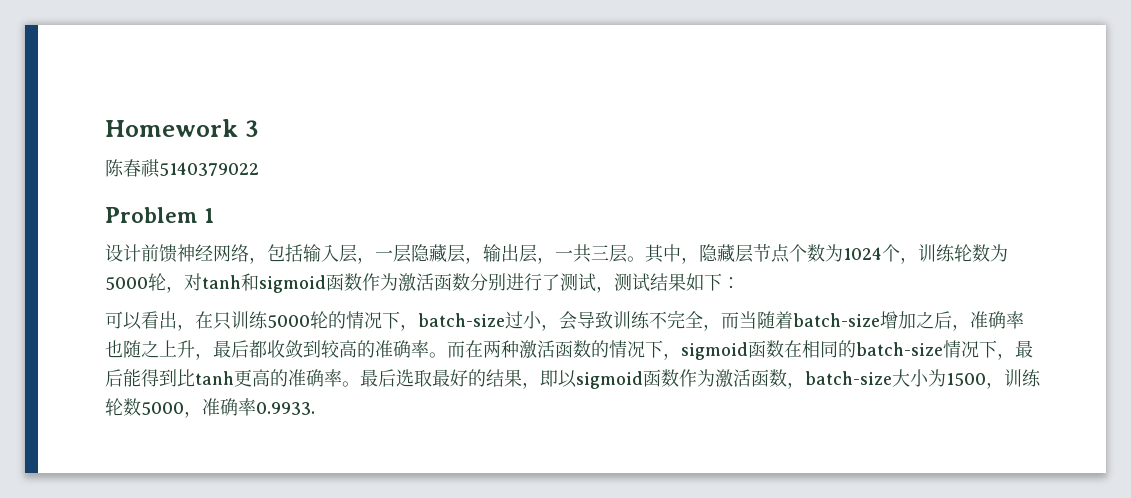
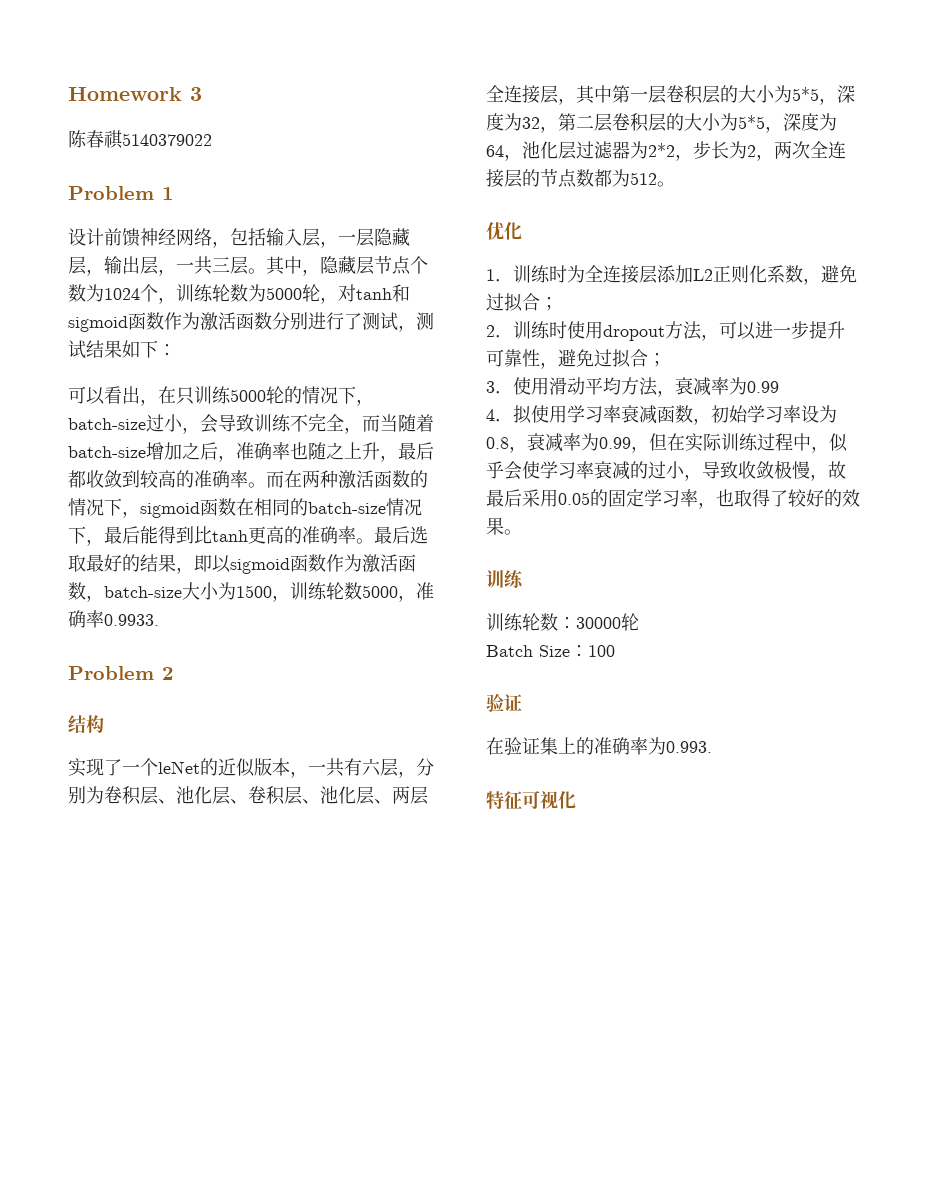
(315, 408) none -> [68,666,174,680] [68,715,104,734] [68,758,434,778] [68,786,428,805] [486,85,855,105] [486,113,837,133] [486,141,846,161] [486,169,675,188] [486,222,522,240] [486,265,857,285] [486,293,558,312] [486,321,845,341] [486,349,666,369] [486,377,779,397] [486,405,837,425] [486,433,848,453] [486,460,846,481] [486,488,860,509] [486,517,522,535] [486,570,524,588] [486,613,639,631] [486,645,615,657] [486,694,522,712] [486,737,712,755] [486,790,576,810] // Problem 2 // 结构 // 实现了一个leNet的近似版本，一共有六层，分别为卷积层、池化层、卷积层、池化层、两层全连接层，其中第一层卷积层的大小为5*5，深度为32，第二层卷积层的大小为5*5，深度为64，池化层过滤器为2*2，步长为2，两次全连接层的节点数都为512。 // 优化 // 1．训练时为全连接层添加L2正则化系数，避免过拟合； // 2．训练时使用dropout方法，可以进一步提升可靠性，避免过拟合； // 3．使用滑动平均方法，衰减率为0.99 // 4．拟使用学习率衰减函数，初始学习率设为0.8，衰减率为0.99，但在实际训练过程中，似乎会使学习率衰减的过小，导致收敛极慢，故最后采用0.05的固定学习率，也取得了较好的效果。 // 训练 // 训练轮数：30000轮 // Batch Size：100 // 验证 // 在验证集上的准确率为0.993. // 特征可视化

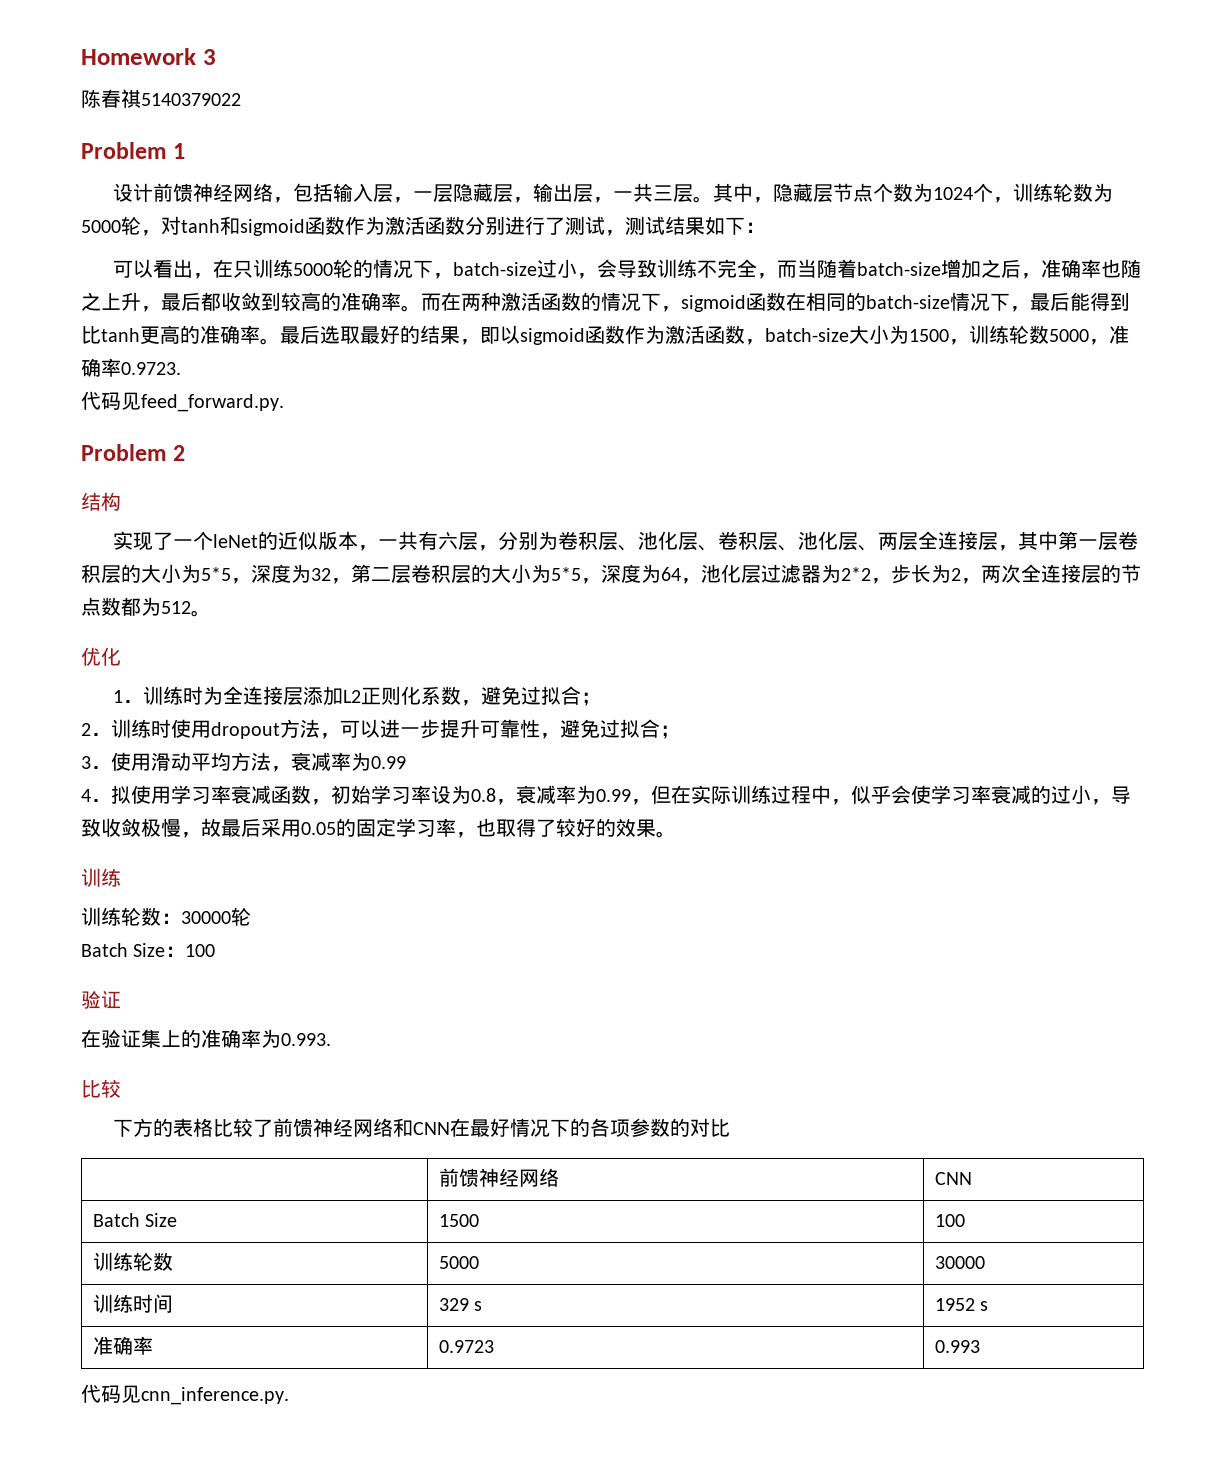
[104,614,159,626] 0.9933. -> [121,362,181,375] [81,391,284,412] 0.9723. // 代码见feed_forward.py.
[486,790,576,810] 特征可视化 -> [81,1079,121,1098] [113,1118,731,1138] [438,1168,559,1188] [934,1172,972,1185] [92,1213,178,1227] [438,1214,479,1227] [934,1214,965,1227] [92,1252,173,1271] [438,1256,479,1269] [934,1256,985,1269] [92,1294,173,1313] [438,1298,483,1311] [934,1298,989,1311] [92,1336,153,1355] [438,1340,494,1353] [934,1340,980,1353] [81,1384,289,1405] 比较 // 下方的表格比较了前馈神经网络和CNN在最好情况下的各项参数的对比 // | 前馈神经网络 | CNN // Batch Size | 1500 | 100 // 训练轮数 | 5000 | 30000 // 训练时间 | 329 s | 1952 s // 准确率 | 0.9723 | 0.993 // 代码见cnn_inference.py.

